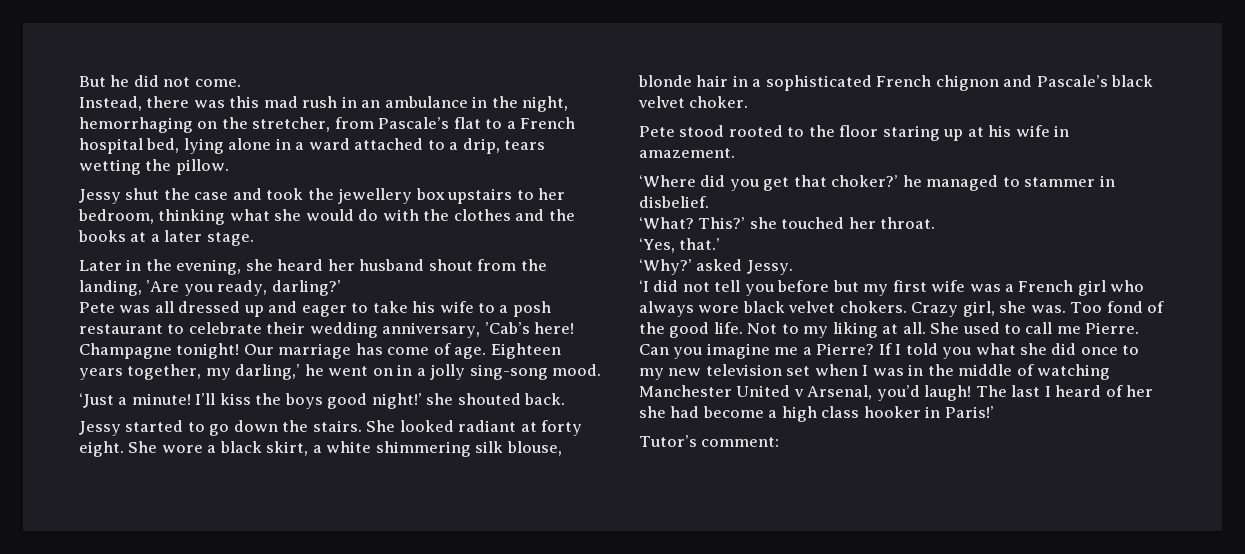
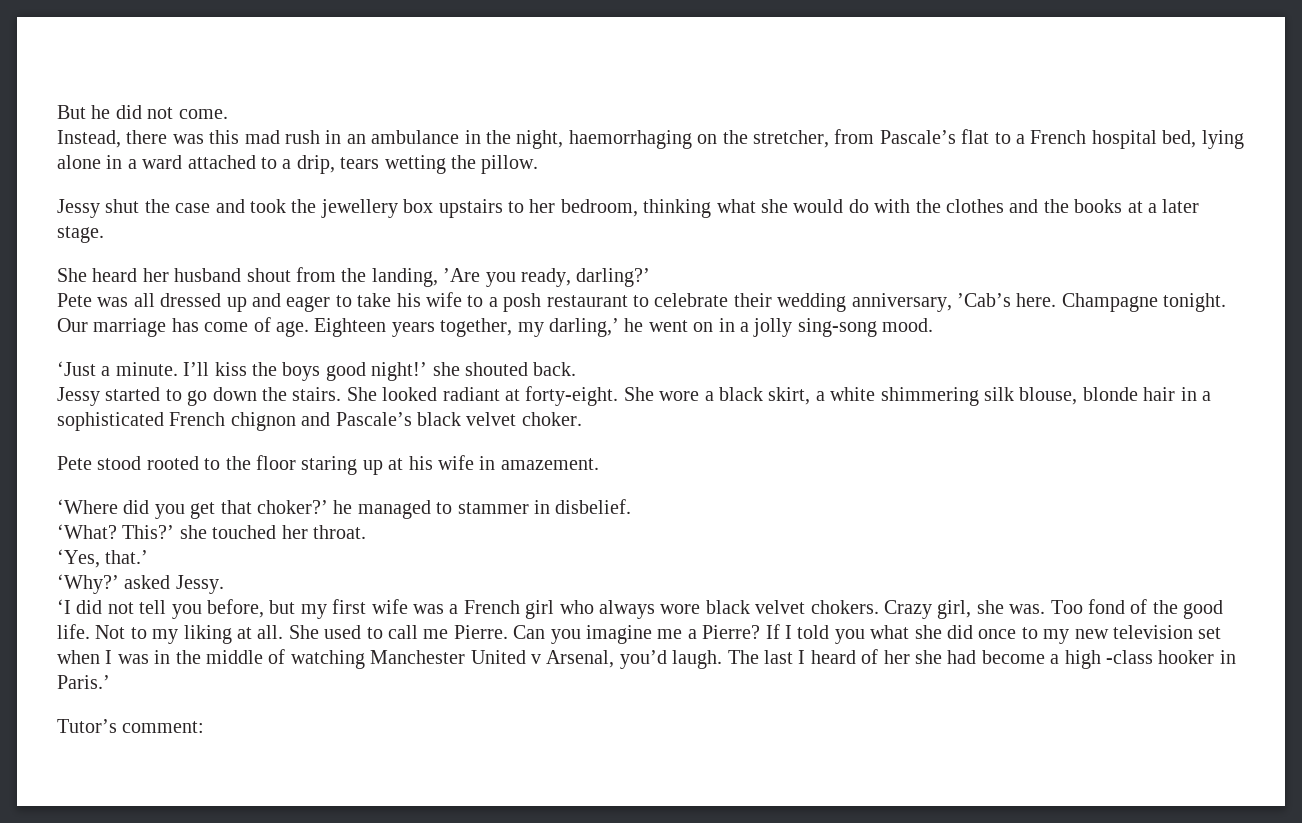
[79,117,193,133] hemorrhaging -> [568,130,692,149] haemorrhaging
[79,259,273,275] Later in the evening, she -> [57,268,87,282] She
[534,322,575,334] [79,343,240,359] here! Champagne tonight! -> [1016,293,1227,312] here. Champagne tonight.
[131,393,191,405] minute! -> [115,362,178,376] minute.
[541,420,583,436] [79,441,124,457] forty eight. -> [525,386,619,406] forty-eight.
[777,280,830,292] before -> [207,599,264,618] before,
[924,385,972,401] laugh! -> [672,650,723,669] laugh.
[821,406,860,418] class -> [1105,650,1153,664] -class
[944,406,994,418] Paris!’ -> [57,675,110,689] Paris.’

